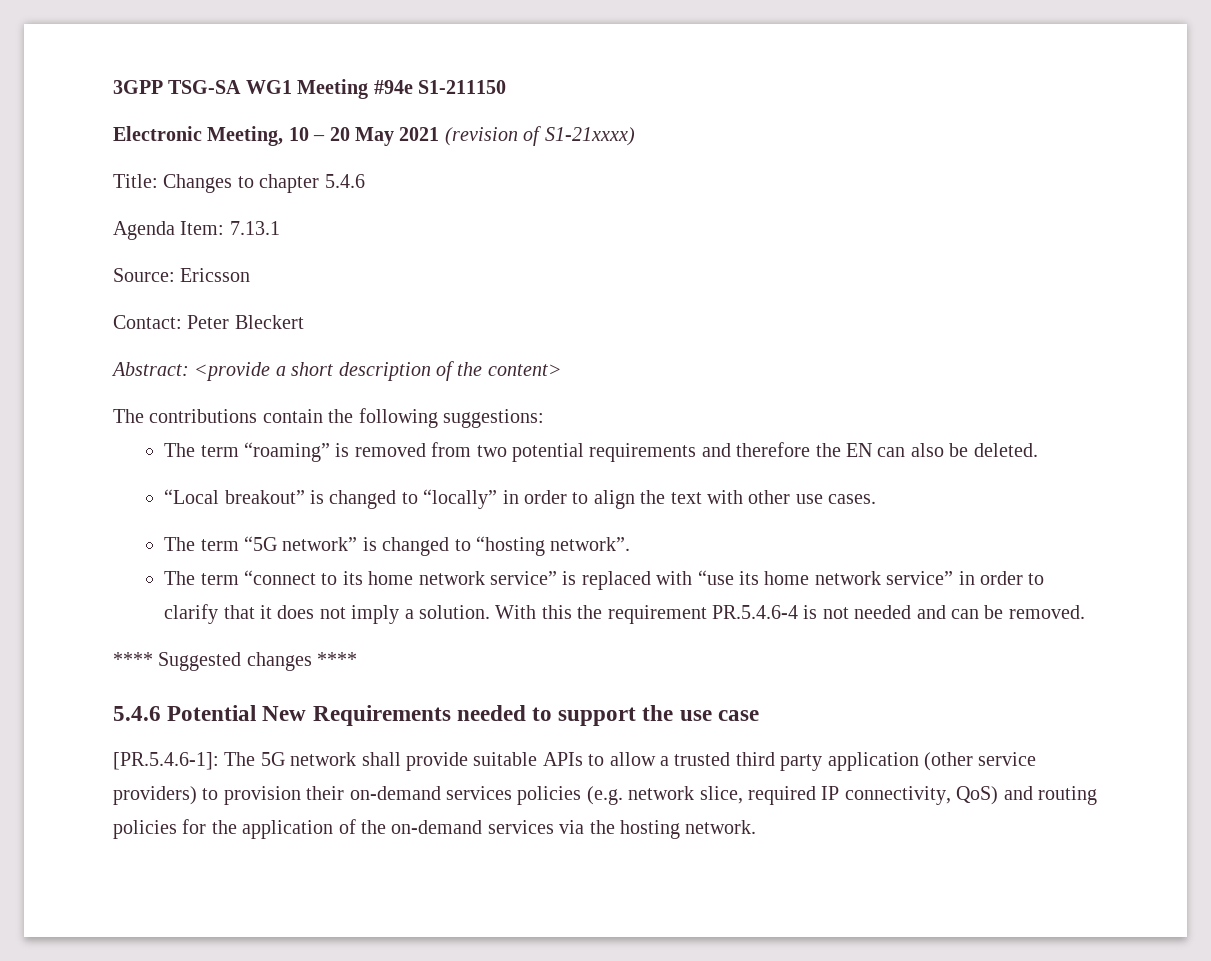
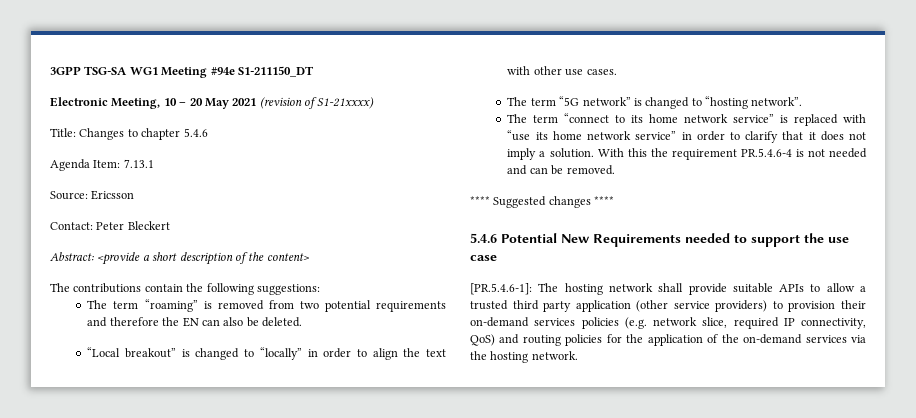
[418,80,506,94] S1-211150 -> [237,66,314,77] S1-211150_DT
[260,752,285,766] 5G -> [564,283,603,295] hosting

